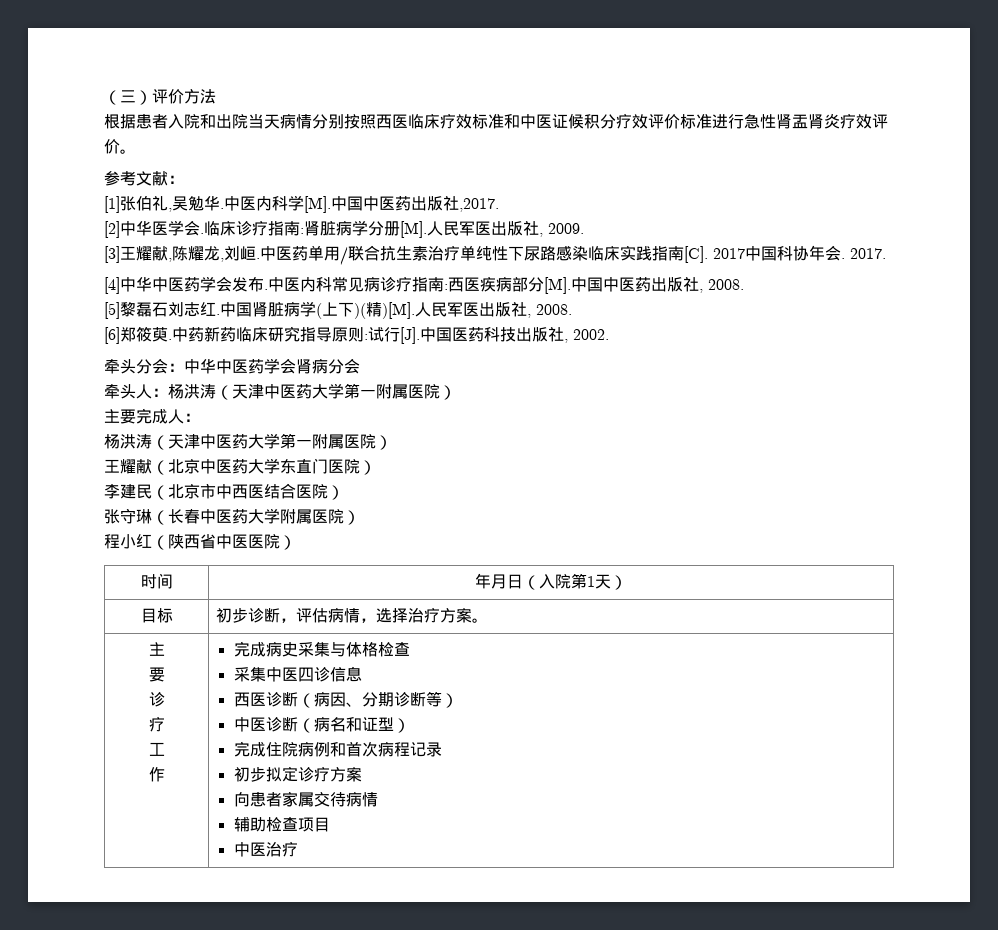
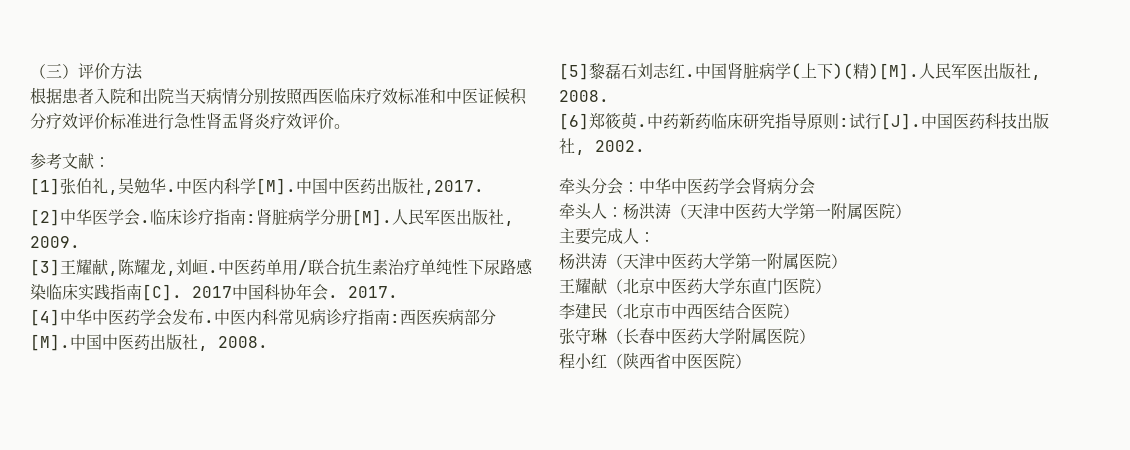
[140,573,173,589] [475,573,627,590] [140,608,173,623] [216,607,489,623] [148,642,165,656] [148,667,165,682] [148,692,165,707] [148,716,165,732] [148,742,165,756] [148,767,165,782] [233,641,410,657] [233,666,362,682] [233,691,458,708] [233,716,410,733] [233,741,442,757] [233,766,362,782] [233,791,378,807] [233,816,330,832] [233,841,298,857] // 时间 | 年月日（入院第1天） // 目标 | 初步诊断，评估病情，选择治疗方案。 // 主 // 要 // 诊 // 疗 // 工 // 作 | 完成病史采集与体格检查 // 采集中医四诊信息 // 西医诊断（病因、分期诊断等） // 中医诊断（病名和证型） // 完成住院病例和首次病程记录 // 初步拟定诊疗方案 // 向患者家属交待病情 // 辅助检查项目 // 中医治疗 -> (751, 361) none

